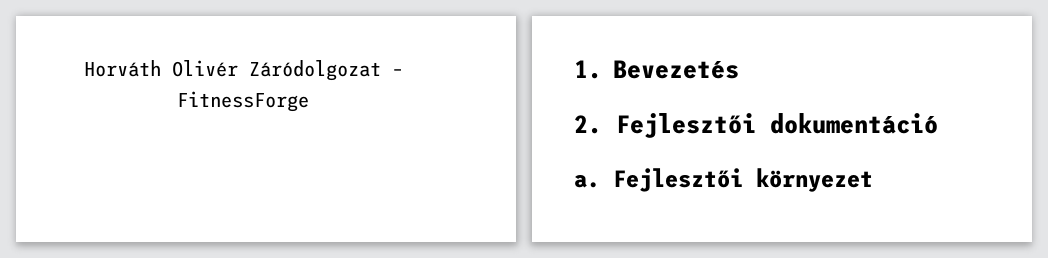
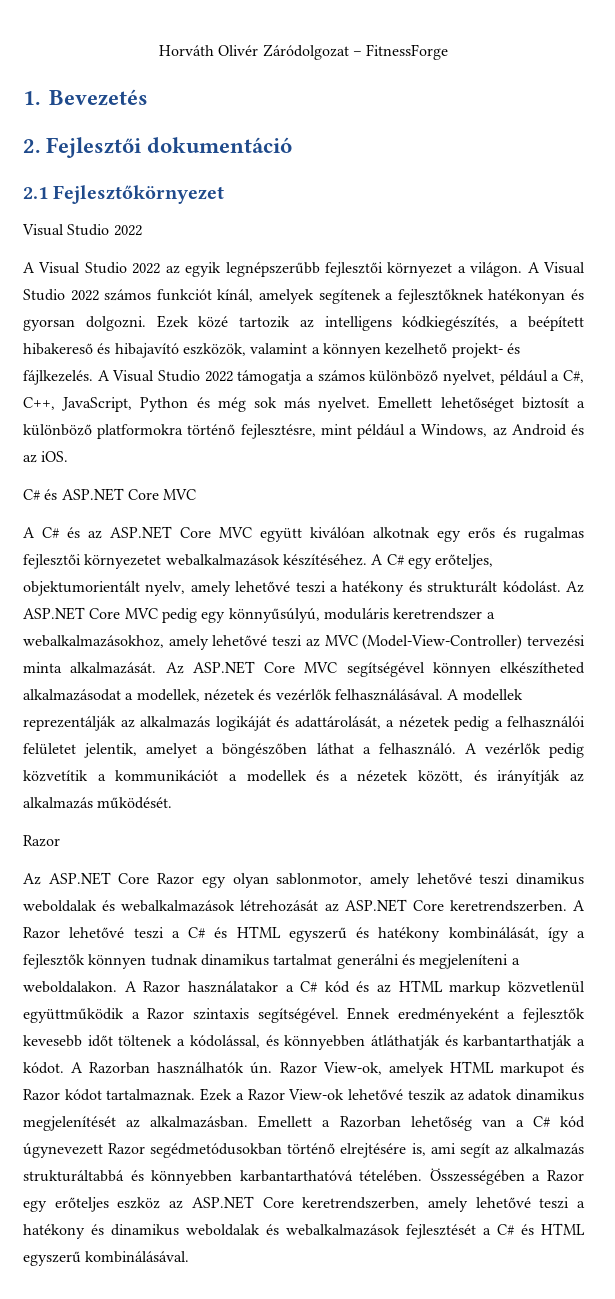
[574,168,873,192] a. Fejlesztői környezet -> [23,185,225,204] [22,224,142,236] [23,262,586,277] [23,289,585,304] [23,315,584,331] [23,343,520,358] [23,370,584,385] [23,396,585,412] [23,424,584,439] [23,451,69,463] [23,488,197,501] [23,526,584,542] [23,554,494,569] [23,581,584,596] [23,607,495,623] [23,634,585,650] [23,661,585,677] [23,689,523,702] [23,716,585,731] [23,743,585,758] [23,770,584,785] [23,797,173,809] [23,835,60,847] [23,872,584,888] [23,899,585,912] [23,926,585,942] [23,954,520,969] [23,980,585,996] [23,1007,585,1023] [23,1035,585,1050] [23,1061,585,1077] [23,1088,585,1101] [23,1115,586,1131] [23,1143,584,1158] [23,1168,584,1185] [23,1196,585,1212] [23,1223,585,1239] [23,1251,190,1266] 2.1 Fejlesztőkörnyezet // Visual Studio 2022 // A Visual Studio 2022 az egyik legnépszerűbb fejlesztői környezet a világon. A Visual Studio 2022 számos funkciót kínál, amelyek segítenek a fejlesztőknek hatékonyan és gyorsan dolgozni. Ezek közé tartozik az intelligens kódkiegészítés, a beépített hibakereső és hibajavító eszközök, valamint a könnyen kezelhető projekt- és fájlkezelés. A Visual Studio 2022 támogatja a számos különböző nyelvet, például a C#, C++, JavaScript, Python és még sok más nyelvet. Emellett lehetőséget biztosít a különböző platformokra történő fejlesztésre, mint például a Windows, az Android és az iOS. // C# és ASP.NET Core MVC // A C# és az ASP.NET Core MVC együtt kiválóan alkotnak egy erős és rugalmas fejlesztői környezetet webalkalmazások készítéséhez. A C# egy erőteljes, objektumorientált nyelv, amely lehetővé teszi a hatékony és strukturált kódolást. Az ASP.NET Core MVC pedig egy könnyűsúlyú, moduláris keretrendszer a webalkalmazásokhoz, amely lehetővé teszi az MVC (Model-View-Controller) tervezési minta alkalmazását. Az ASP.NET Core MVC segítségével könnyen elkészítheted alkalmazásodat a modellek, nézetek és vezérlők felhasználásával. A modellek reprezentálják az alkalmazás logikáját és adattárolását, a nézetek pedig a felhasználói felületet jelentik, amelyet a böngészőben láthat a felhasználó. A vezérlők pedig közvetítik a kommunikációt a modellek és a nézetek között, és irányítják az alkalmazás működését. // Razor // Az ASP.NET Core Razor egy olyan sablonmotor, amely lehetővé teszi dinamikus weboldalak és webalkalmazások létrehozását az ASP.NET Core keretrendszerben. A Razor lehetővé teszi a C# és HTML egyszerű és hatékony kombinálását, így a fejlesztők könnyen tudnak dinamikus tartalmat generálni és megjeleníteni a weboldalakon. A Razor használatakor a C# kód és az HTML markup közvetlenül együttműködik a Razor szintaxis segítségével. Ennek eredményeként a fejlesztők kevesebb időt töltenek a kódolással, és könnyebben átláthatják és karbantarthatják a kódot. A Razorban használhatók ún. Razor View-ok, amelyek HTML markupot és Razor kódot tartalmaznak. Ezek a Razor View-ok lehetővé teszik az adatok dinamikus megjelenítését az alkalmazásban. Emellett a Razorban lehetőség van a C# kód úgynevezett Razor segédmetódusokban történő elrejtésére is, ami segít az alkalmazás strukturáltabbá és könnyebben karbantarthatóvá tételében. Összességében a Razor egy erőteljes eszköz az ASP.NET Core keretrendszerben, amely lehetővé teszi a hatékony és dinamikus weboldalak és webalkalmazások fejlesztését a C# és HTML egyszerű kombinálásával.

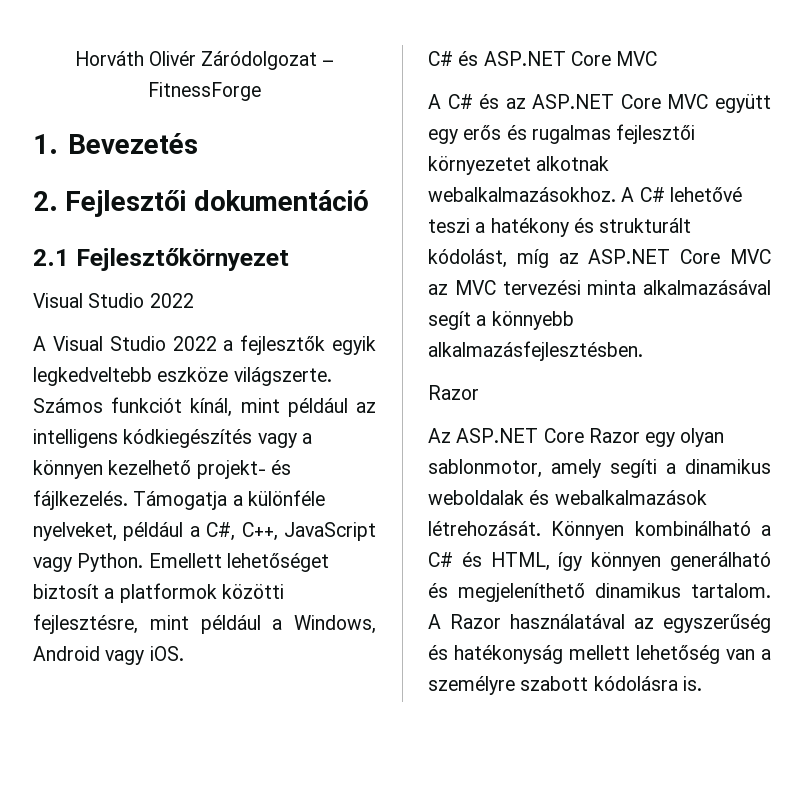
[165,262,586,277] [23,289,585,304] [23,315,584,331] [23,343,308,358] az egyik legnépszerűbb fejlesztői környezet a világon. A Visual Studio 2022 számos funkciót kínál, amelyek segítenek a fejlesztőknek hatékonyan és gyorsan dolgozni. Ezek közé tartozik az intelligens kódkiegészítés, a beépített hibakereső és hibajavító eszközök, valamint -> [223,335,376,355] [33,367,332,386] [33,397,376,417] [33,429,297,448] a fejlesztők egyik legkedveltebb eszköze világszerte. Számos funkciót kínál, mint például az intelligens kódkiegészítés vagy
[97,370,584,385] [23,397,371,412] A Visual Studio 2022 támogatja a számos különböző nyelvet, például a C#, C++, JavaScript, Python és még sok más nyelvet. -> [133,490,325,510] [33,522,376,541] [33,553,144,572] Támogatja a különféle nyelveket, például a C#, C++, JavaScript vagy Python.
[23,424,236,439] különböző platformokra történő -> [119,583,284,603] platformok közötti
[492,424,584,436] [23,454,37,463] az Android és az -> [33,646,145,665] Android vagy
[310,527,430,538] kiválóan alkotnak -> (771, 103) none
[165,554,494,569] [23,581,231,596] webalkalmazások készítéséhez. A C# egy erőteljes, objektumorientált nyelv, amely -> [536,156,610,171] [428,187,665,202] alkotnak webalkalmazásokhoz. A C#
[502,581,584,593] [23,607,495,623] [23,635,303,650] kódolást. Az ASP.NET Core MVC pedig egy könnyűsúlyú, moduláris keretrendszer a webalkalmazásokhoz, amely lehetővé teszi -> [428,249,771,268] kódolást, míg az ASP.NET Core MVC
[362,634,523,650] (Model-View-Controller) -> (496, 287) none
[70,661,585,677] [23,689,523,702] [23,716,585,731] [23,743,585,758] [23,770,584,785] [23,797,173,809] alkalmazását. Az ASP.NET Core MVC segítségével könnyen elkészítheted alkalmazásodat a modellek, nézetek és vezérlők felhasználásával. A modellek reprezentálják az alkalmazás logikáját és adattárolását, a nézetek pedig a felhasználói felületet jelentik, amelyet a böngészőben láthat a felhasználó. A vezérlők pedig közvetítik a kommunikációt a modellek és a nézetek között, és irányítják az alkalmazás működését. -> [643,280,771,295] [428,311,574,330] [428,341,643,361] alkalmazásával segít a könnyebb alkalmazásfejlesztésben.
[416,873,584,885] [23,899,585,912] [23,926,585,942] [23,954,520,969] [23,980,585,996] [23,1007,585,1023] [23,1035,585,1050] [23,1061,585,1077] [23,1088,585,1101] [23,1115,586,1131] [23,1143,584,1158] [23,1168,584,1185] [23,1196,585,1212] [23,1223,585,1239] [23,1251,190,1266] lehetővé teszi dinamikus weboldalak és webalkalmazások létrehozását az ASP.NET Core keretrendszerben. A Razor lehetővé teszi a C# és HTML egyszerű és hatékony kombinálását, így a fejlesztők könnyen tudnak dinamikus tartalmat generálni és megjeleníteni a weboldalakon. A Razor használatakor a C# kód és az HTML markup közvetlenül együttműködik a Razor szintaxis segítségével. Ennek eredményeként a fejlesztők kevesebb időt töltenek a kódolással, és könnyebben átláthatják és karbantarthatják a kódot. A Razorban használhatók ún. Razor View-ok, amelyek HTML markupot és Razor kódot tartalmaznak. Ezek a Razor View-ok lehetővé teszik az adatok dinamikus megjelenítését az alkalmazásban. Emellett a Razorban lehetőség van a C# kód úgynevezett Razor segédmetódusokban történő elrejtésére is, ami segít az alkalmazás strukturáltabbá és könnyebben karbantarthatóvá tételében. Összességében a Razor egy erőteljes eszköz az ASP.NET Core keretrendszerben, amely lehetővé teszi a hatékony és dinamikus weboldalak és webalkalmazások fejlesztését a C# és HTML egyszerű kombinálásával. -> [610,459,771,478] [428,490,707,505] [428,521,771,540] [428,552,771,571] [428,583,771,602] [428,614,771,633] [428,645,771,664] [428,676,702,695] segíti a dinamikus weboldalak és webalkalmazások létrehozását. Könnyen kombinálható a C# és HTML, így könnyen generálható és megjeleníthető dinamikus tartalom. A Razor használatával az egyszerűség és hatékonyság mellett lehetőség van a személyre szabott kódolásra is.

